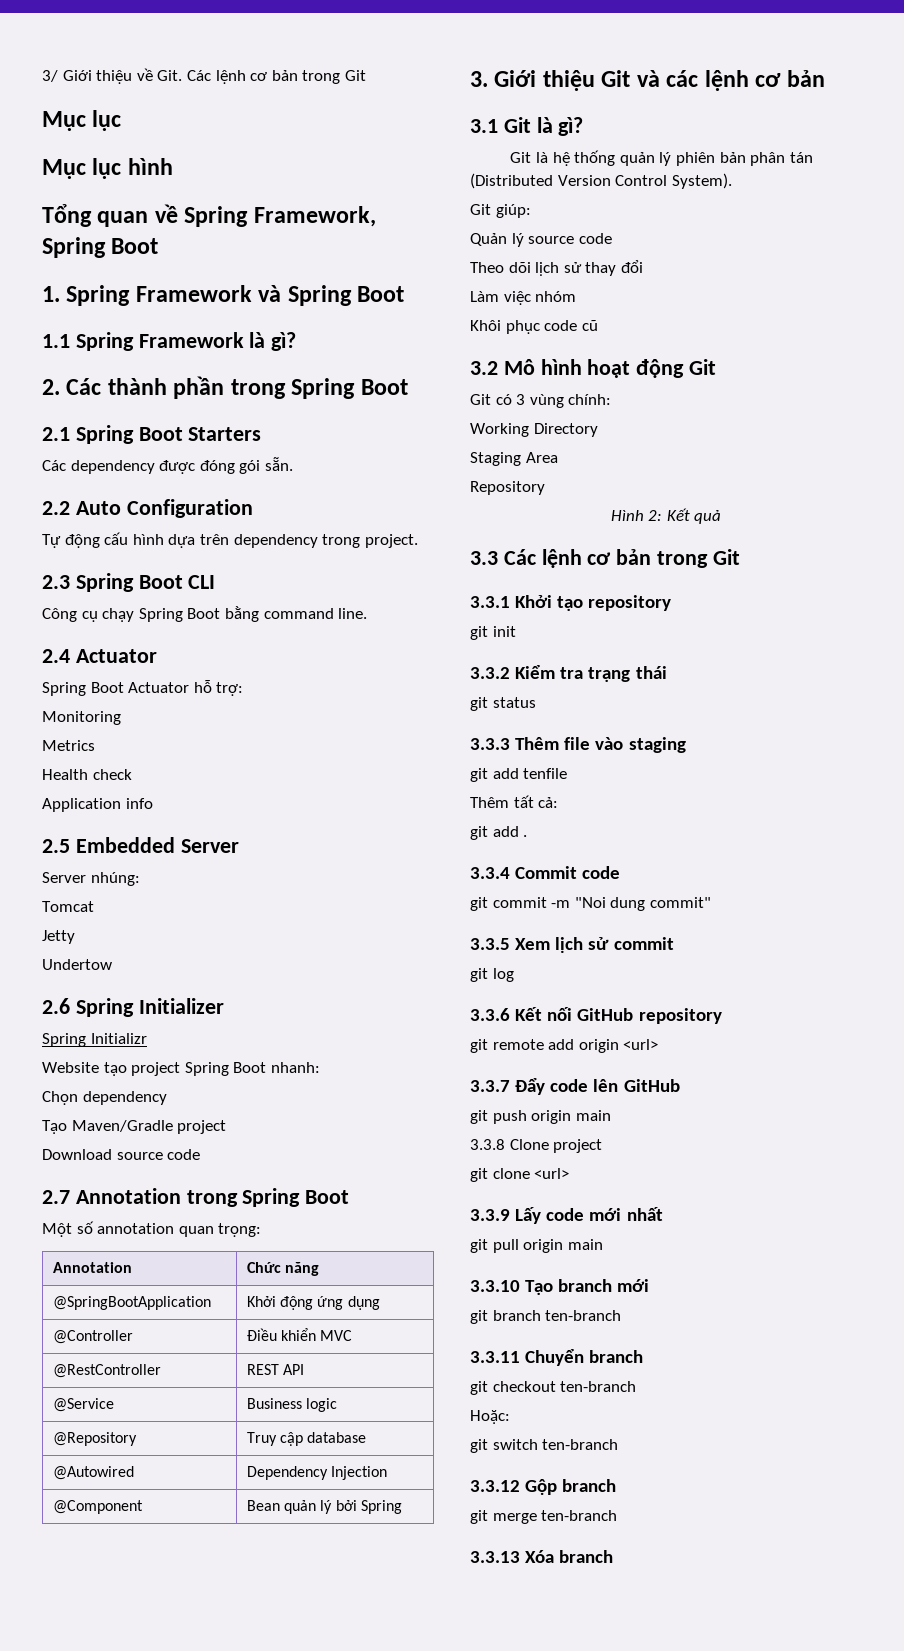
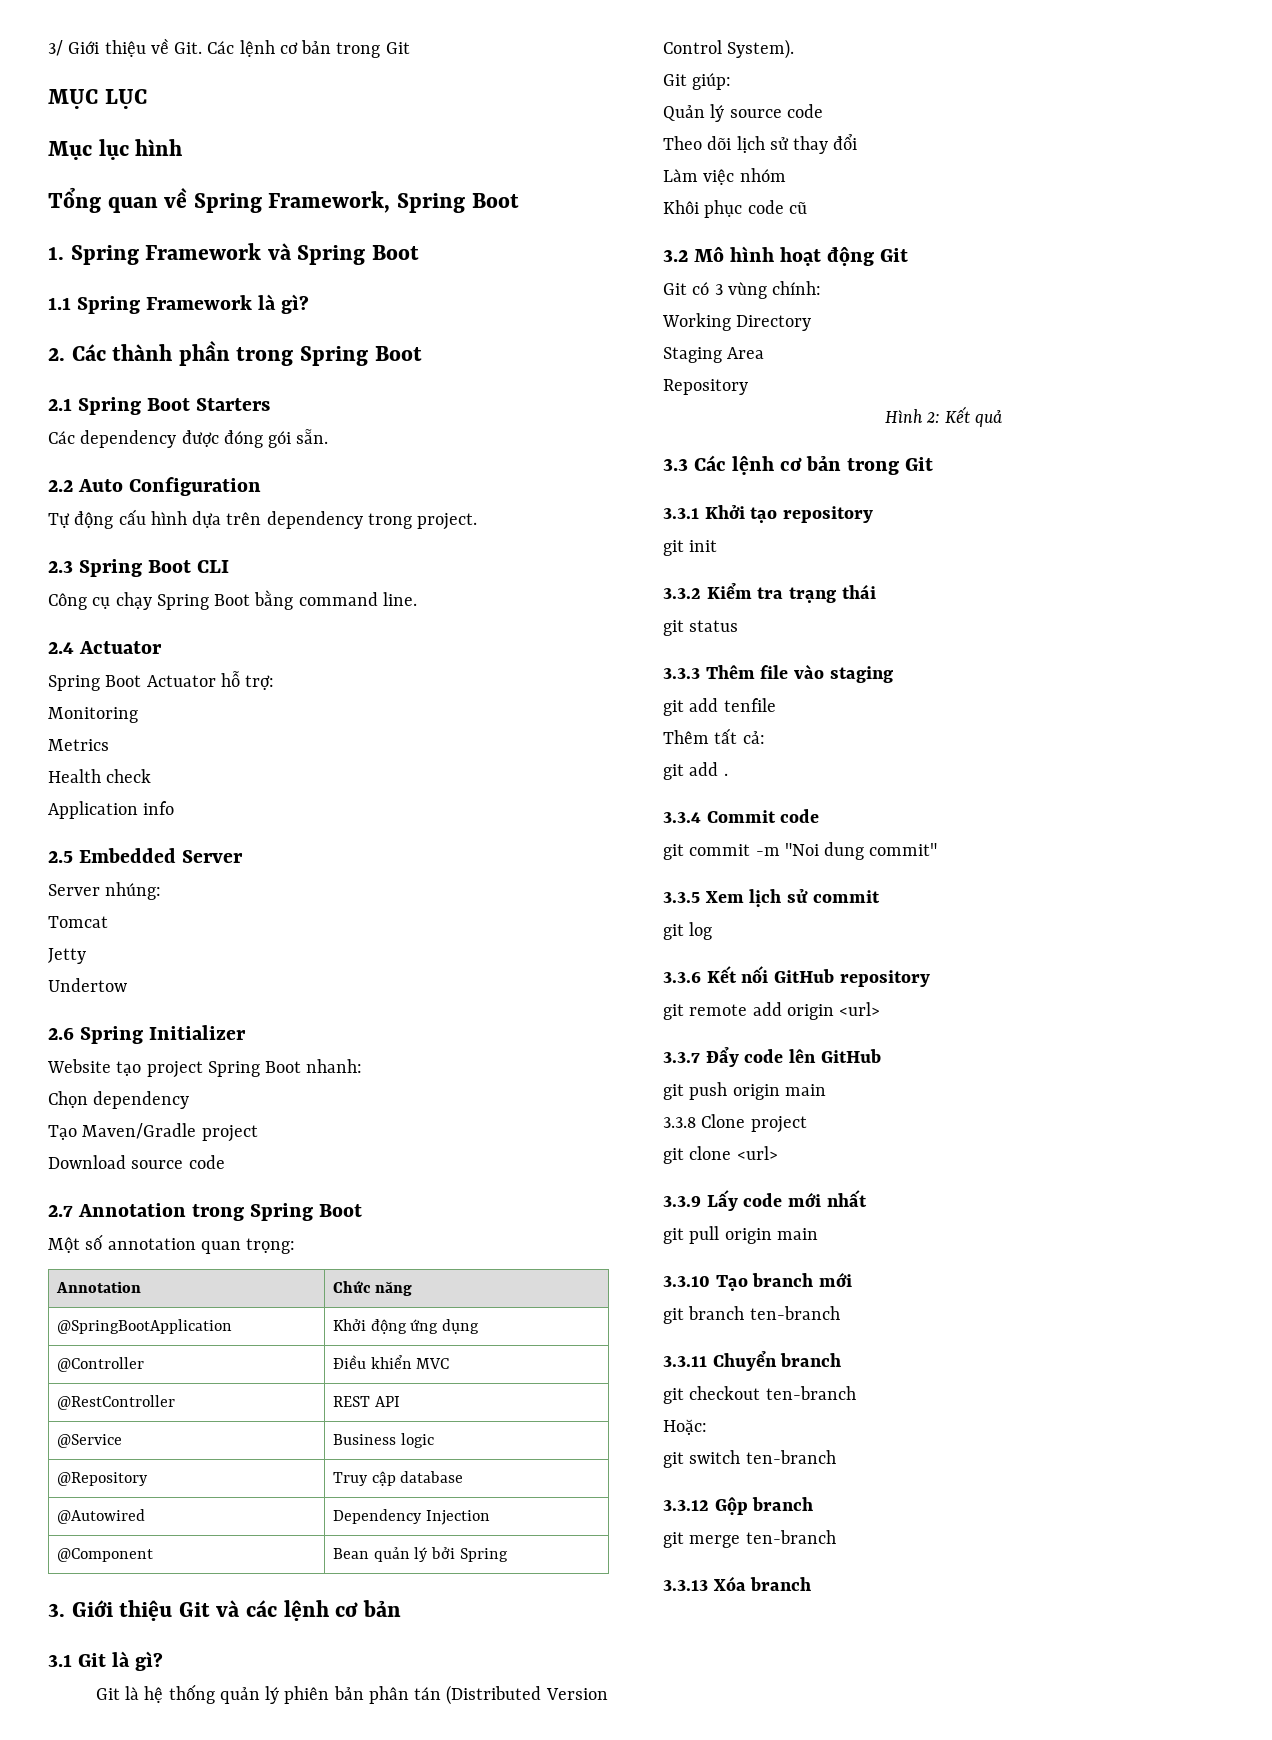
[42,110,122,131] Mục lục -> [48,89,147,109] MỤC LỤC
[42,1033,147,1047] // Spring Initializr -> (247, 1032) none

